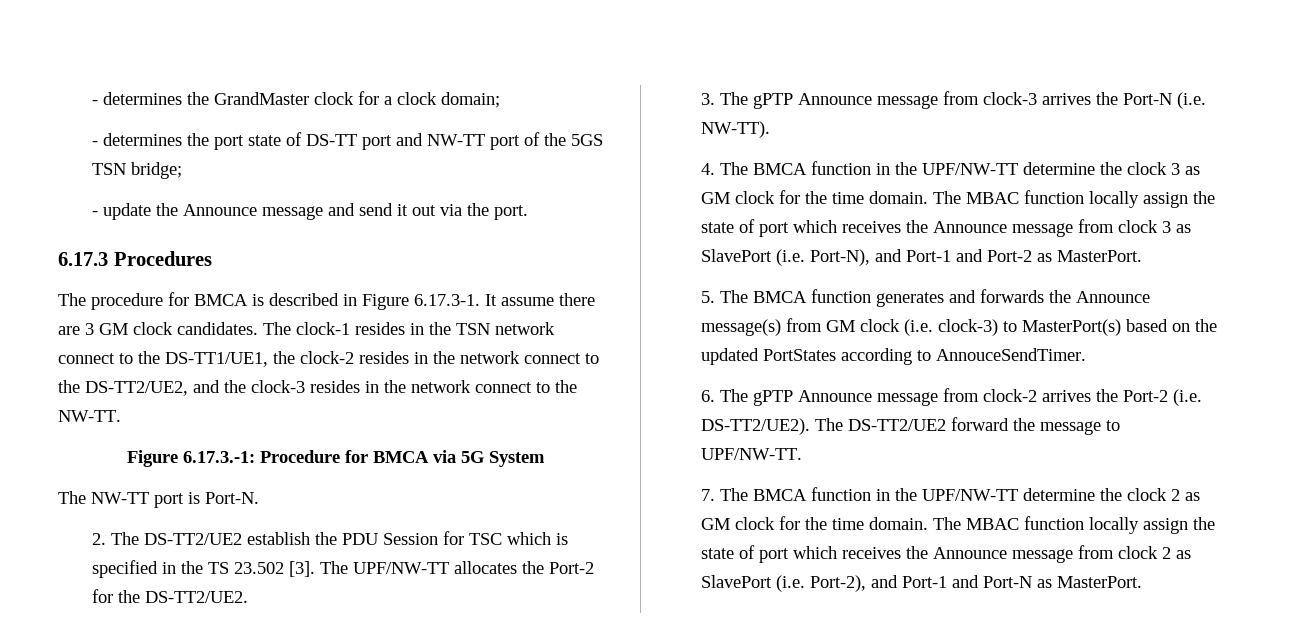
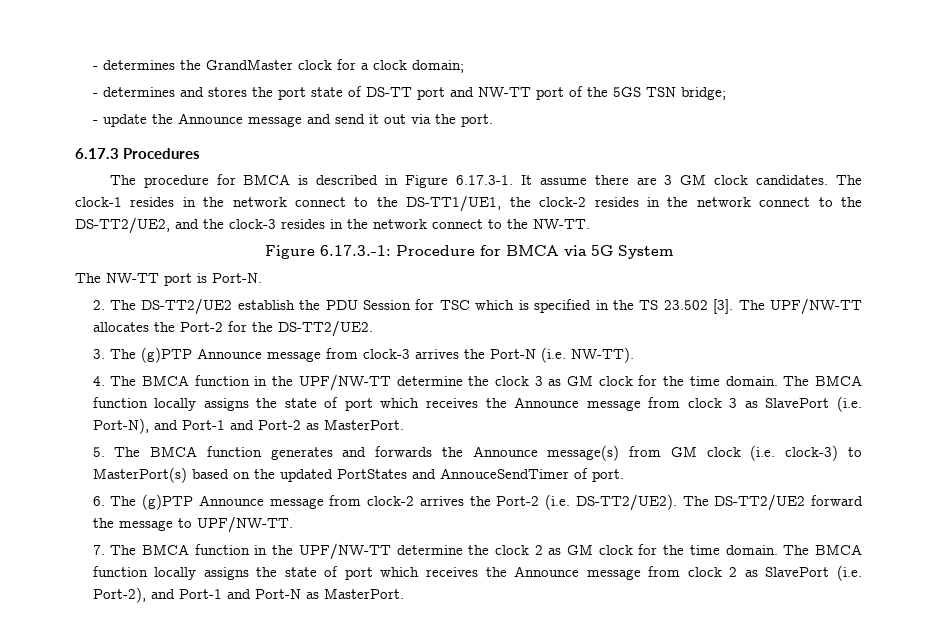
(182, 139) none -> [179,87,247,97] and stores
[456,323,490,335] TSN -> (225, 202) none
[752,93,793,109] gPTP -> [140,347,192,363] (g)PTP
[965,190,1188,208] MBAC function locally assign -> [815,375,863,386] [92,397,249,411] BMCA function locally assigns
[840,348,1086,365] according to AnnouceSendTimer. -> [411,468,624,482] and AnnouceSendTimer of port.
[752,390,793,406] gPTP -> [142,494,194,510] (g)PTP
[965,516,1188,534] MBAC function locally assign -> [815,544,863,555] [92,566,249,580] BMCA function locally assigns

